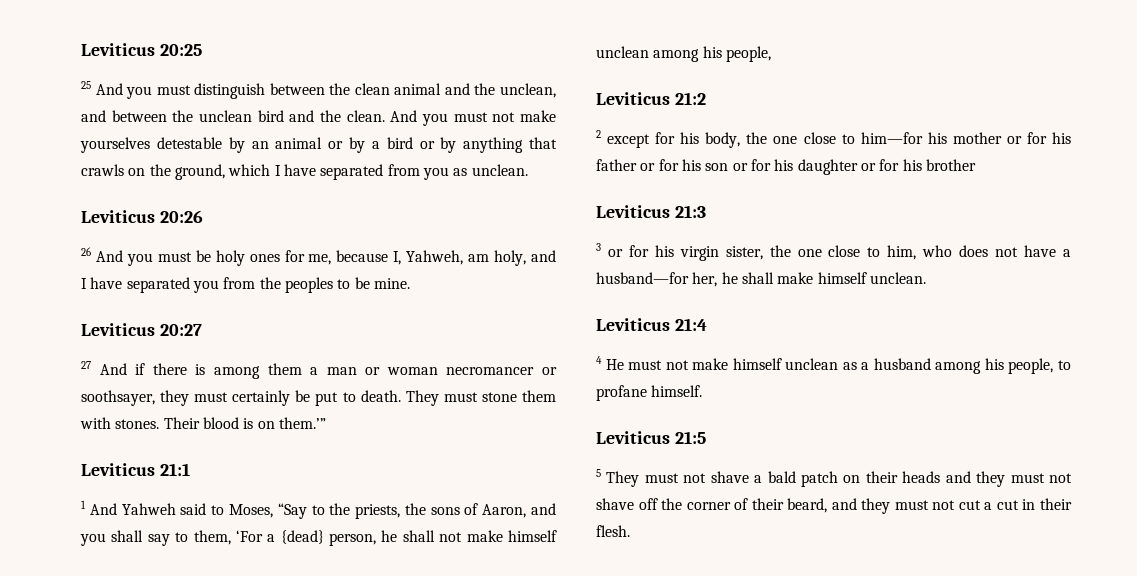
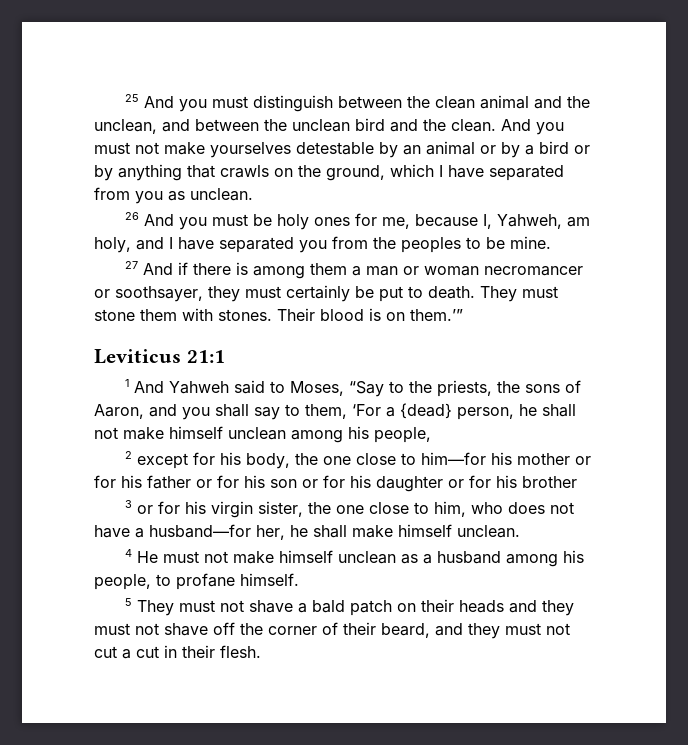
[81,43,202,56] Leviticus 20:25 // -> (125, 98) none
[81,210,203,223] // Leviticus 20:26 -> (253, 194) none
[81,323,202,336] // Leviticus 20:27 -> (551, 242) none
[596,92,706,105] // Leviticus 21:2 -> (431, 435) none
[596,205,706,218] // Leviticus 21:3 -> (577, 482) none
[596,318,707,331] // Leviticus 21:4 -> (520, 531) none
[596,431,706,444] // Leviticus 21:5 -> (299, 579) none

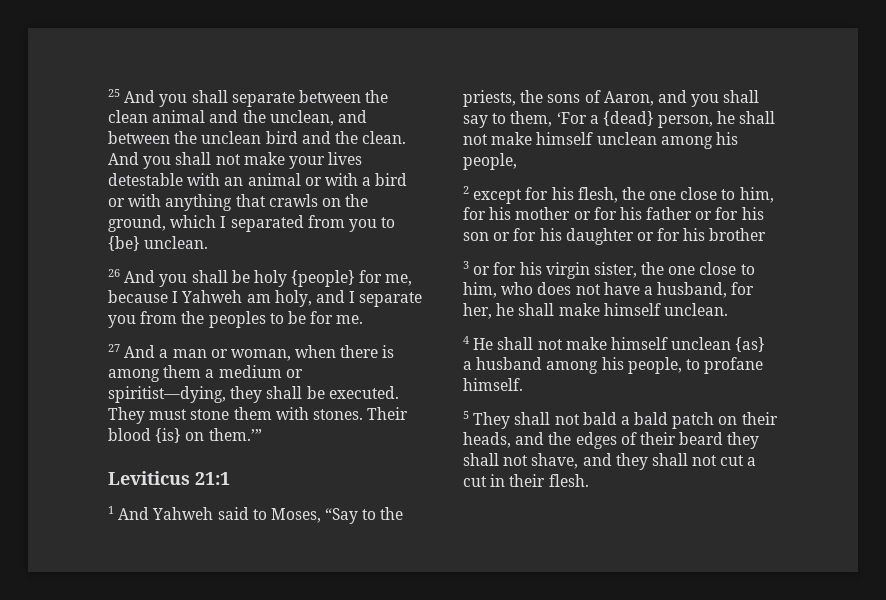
[212,95,334,112] must distinguish -> [191,90,295,107] shall separate
[94,142,398,158] must not make yourselves detestable by -> [175,152,363,169] [108,173,221,186] shall not make your lives detestable with
[501,142,520,158] by -> [324,173,358,186] with
[94,165,113,181] by -> [128,194,162,207] with
[448,165,484,178] have -> (227, 222) none
[168,191,185,201] as -> [381,217,396,228] [108,236,140,251] to {be}
[212,214,249,226] must -> [191,270,228,283] shall
[314,217,351,226] ones -> [291,270,356,287] {people}
[483,214,563,229] I, Yahweh, -> [172,290,243,303] I Yahweh
[178,237,294,253] have separated -> [359,292,423,307] separate
[510,236,551,249] mine. -> [310,311,364,324] for me.
[178,262,189,275] if -> [159,345,337,361] a man or woman, when
[366,266,584,276] [94,285,475,302] man or woman necromancer or soothsayer, they must certainly be put to death. -> [218,365,303,378] [108,386,399,403] medium or spiritist—dying, they shall be executed.
[369,308,381,321] is -> [155,428,182,443] {is}
[246,452,487,469] body, the one close to him—for -> [577,187,774,203] [463,207,486,220] flesh, the one close to him, for
[149,524,251,538] husband—for -> [657,282,755,298] husband, for
[163,550,419,564] must not make himself unclean as -> [497,337,766,352] shall not make himself unclean {as}
[179,600,294,613] must not shave -> [514,412,617,425] shall not bald
[459,600,575,616] [94,622,541,639] heads and they must not shave off the corner of their beard, and they must -> [463,432,760,449] [463,453,688,470] heads, and the edges of their beard they shall not shave, and they shall

